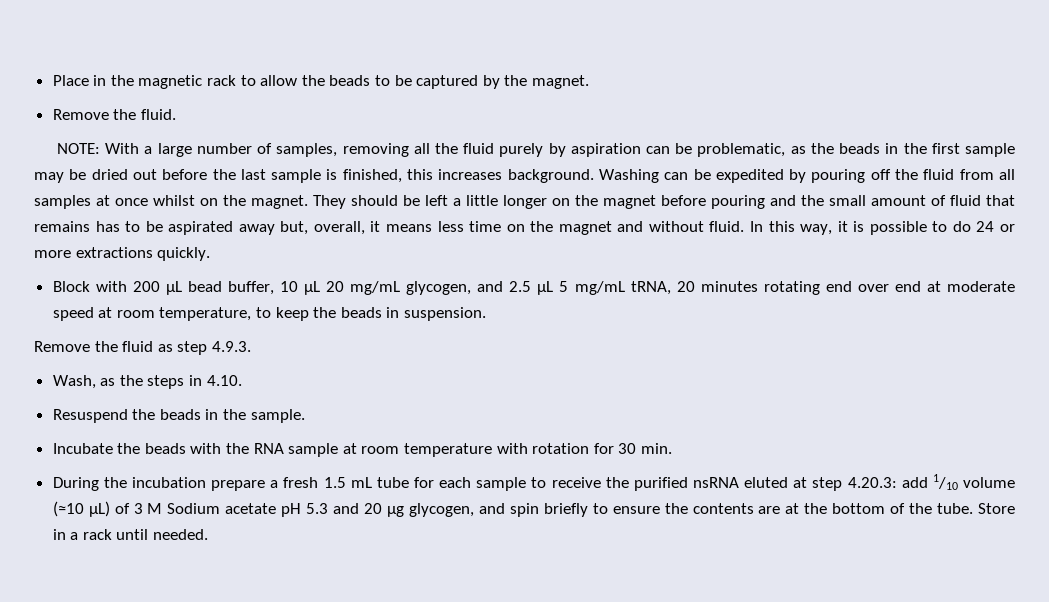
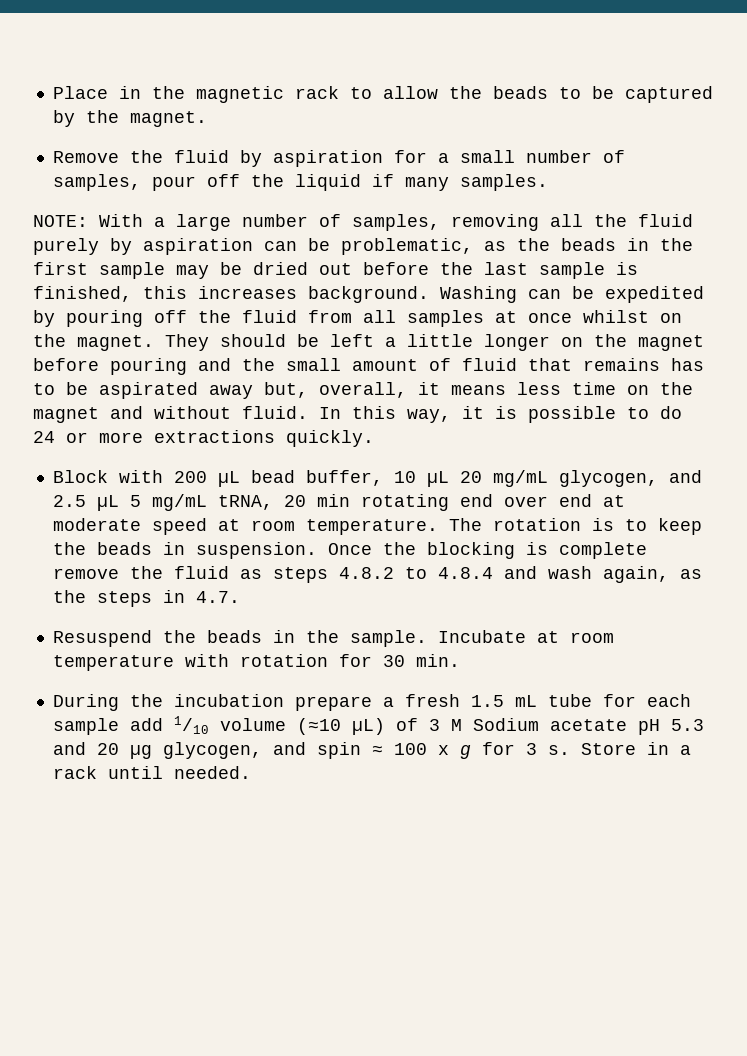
[140,109,176,120] fluid. -> [173,150,625,167] [52,174,548,191] fluid by aspiration for a small number of samples, pour off the liquid if many samples.
[700,281,758,292] minutes -> [316,494,350,507] min
[159,307,252,321] temperature, -> [305,518,614,535] temperature. The rotation is
[34,341,251,355] [52,375,96,389] // Remove the fluid as step 4.9.3. // Wash, -> [327,542,647,559] [52,566,669,583] Once the blocking is complete remove the fluid as steps 4.8.2 to 4.8.4 and wash again,
[206,375,242,386] 4.10. -> [195,591,240,603] 4.7.
[52,443,339,457] // Incubate the beads with the RNA sample -> [437,630,526,643] Incubate
[531,477,897,491] to receive the purified nsRNA eluted at step 4.20.3: -> (119, 726) none
[543,503,974,517] briefly to ensure the contents are at the bottom of the tube. -> [371,742,570,759] ≈ 100 x g for 3 s.

